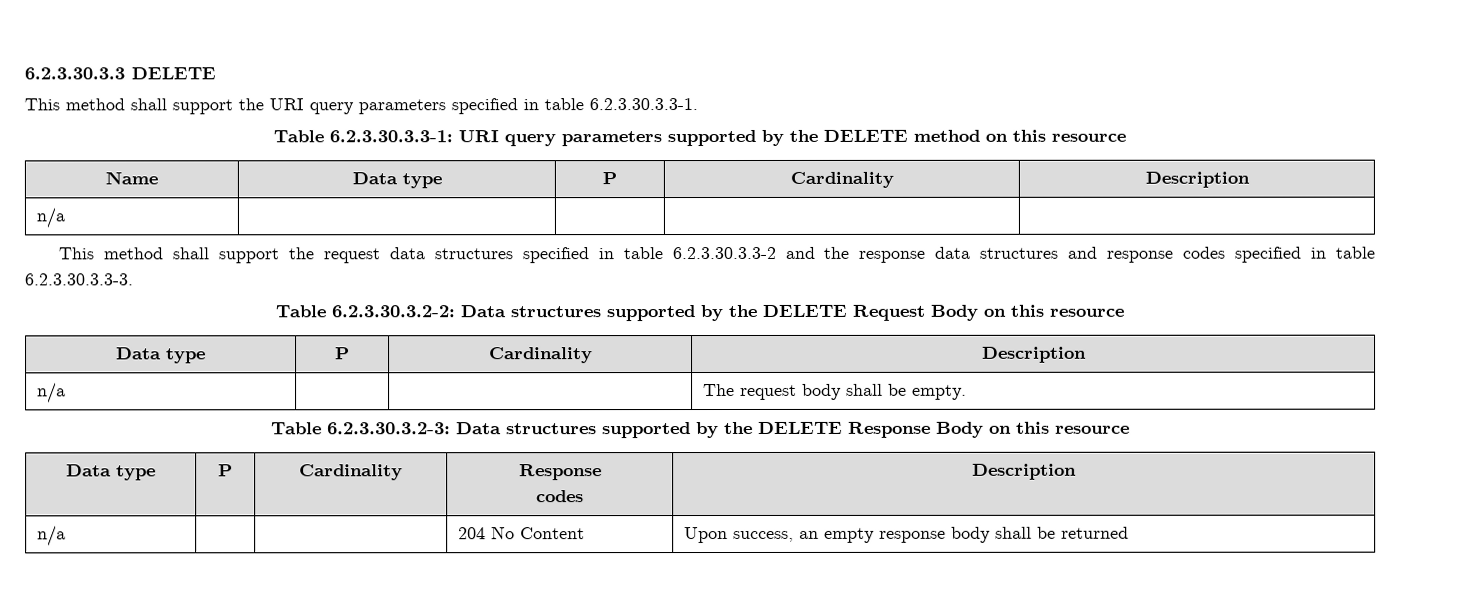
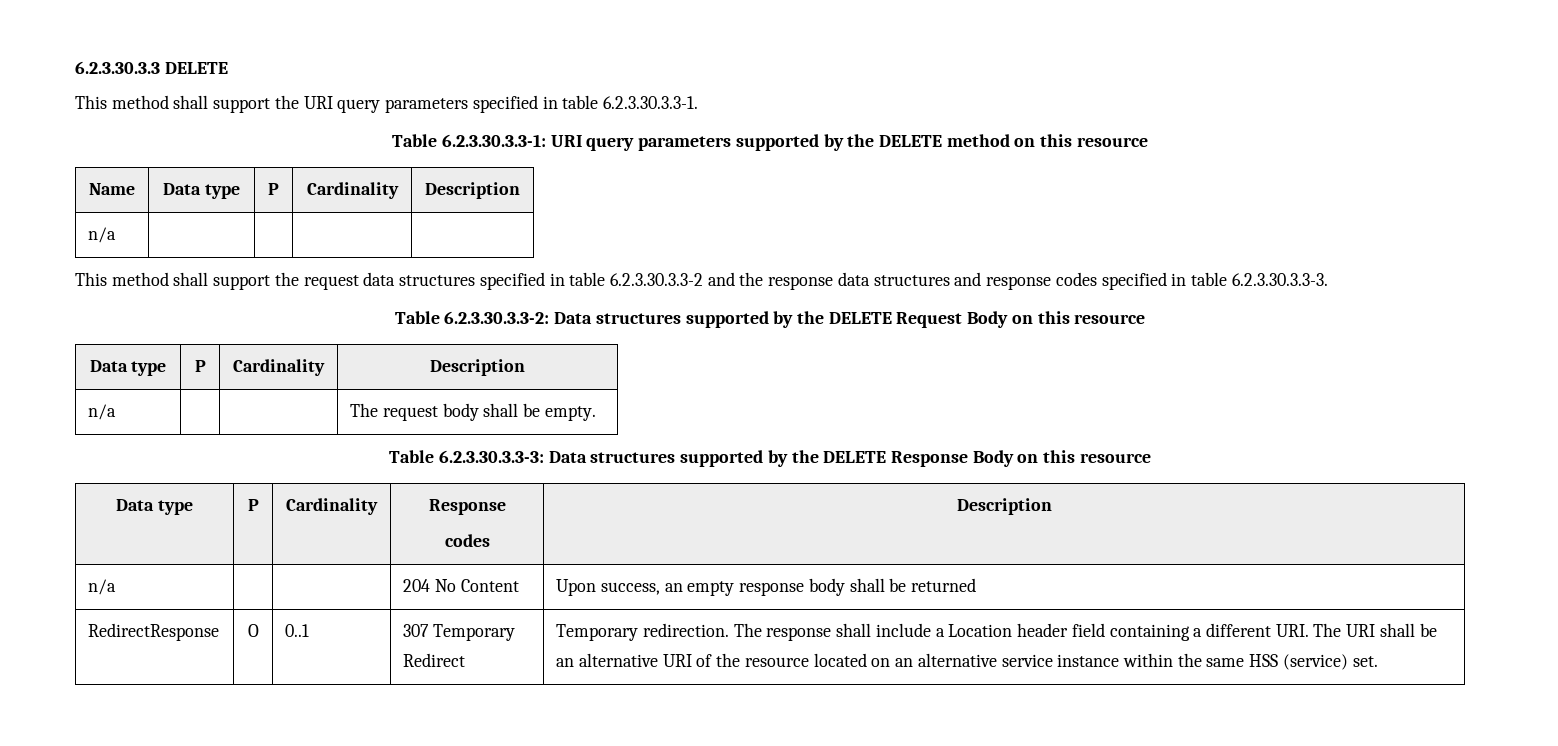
[332,305,456,318] 6.2.3.30.3.2-2: -> [444,311,550,324] 6.2.3.30.3.3-2:
[327,422,451,435] 6.2.3.30.3.2-3: -> [438,450,544,463] 6.2.3.30.3.3-3:
(1130, 532) none -> [88,623,220,641] [247,624,259,637] [285,624,310,637] [403,624,515,641] [403,653,466,667] [556,623,1437,641] [556,653,1378,670] // RedirectResponse | O | 0..1 | 307 Temporary Redirect | Temporary redirection. The response shall include a Location header field containing a different URI. The URI shall be an alternative URI of the resource located on an alternative service instance within the same HSS (service) set.

